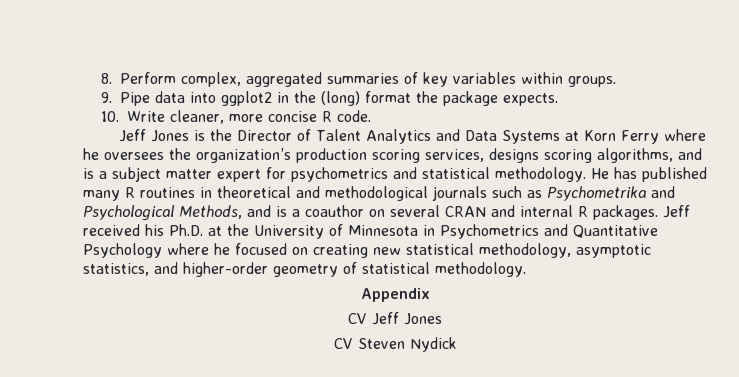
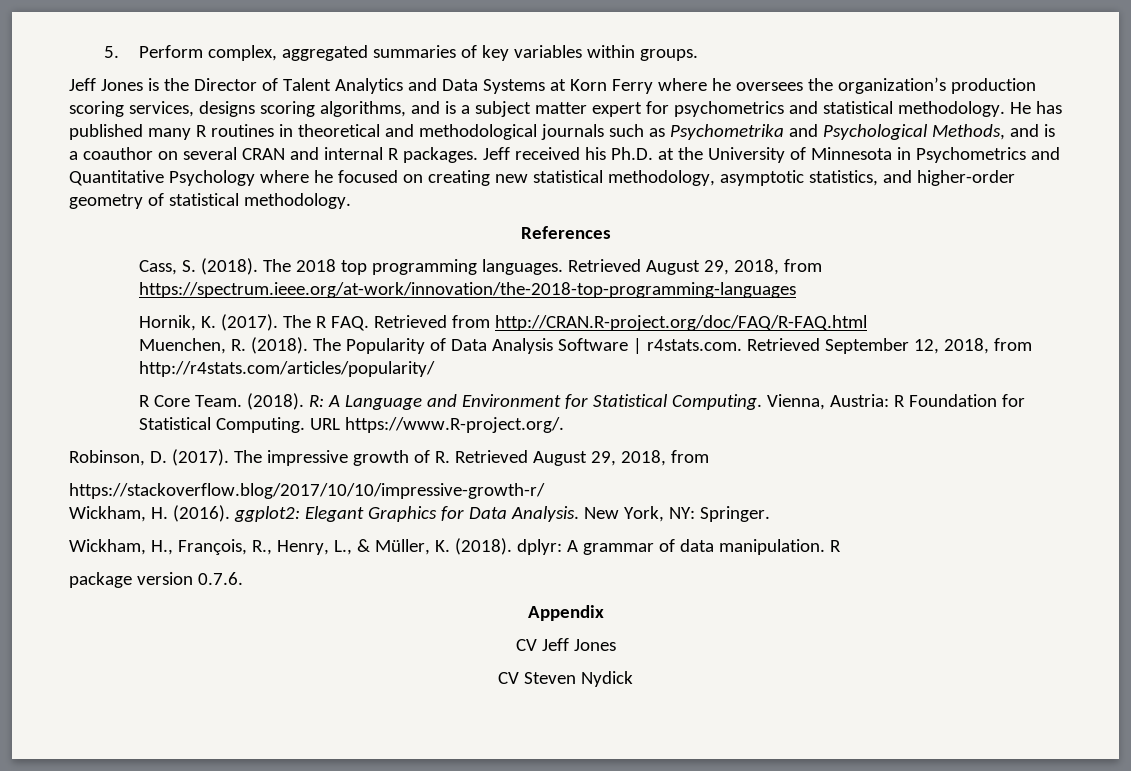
[100,73,112,84] 8. -> [103,46,119,58] 5.
[100,91,558,106] [100,110,371,124] // 9. Pipe data into ggplot2 in the (long) format the package expects. // 10. Write cleaner, more concise R code. -> (698, 55) none
(526, 269) none -> [520,226,611,239] [138,258,822,275] [138,282,796,298] [138,314,867,331] [138,337,1032,354] [138,361,435,377] [138,393,1025,410] [138,417,564,433] [69,449,709,466] [69,483,545,499] [69,505,770,522] [69,538,841,555] [69,572,243,588] // References // Cass, S. (2018). The 2018 top programming languages. Retrieved August 29, 2018, from https://spectrum.ieee.org/at-work/innovation/the-2018-top-programming-languages // Hornik, K. (2017). The R FAQ. Retrieved from http://CRAN.R-project.org/doc/FAQ/R-FAQ.html // Muenchen, R. (2018). The Popularity of Data Analysis Software | r4stats.com. Retrieved September 12, 2018, from http://r4stats.com/articles/popularity/ // R Core Team. (2018). R: A Language and Environment for Statistical Computing. Vienna, Austria: R Foundation for Statistical Computing. URL https://www.R-project.org/. // Robinson, D. (2017). The impressive growth of R. Retrieved August 29, 2018, from // https://stackoverflow.blog/2017/10/10/impressive-growth-r/ // Wickham, H. (2016). ggplot2: Elegant Graphics for Data Analysis. New York, NY: Springer. // Wickham, H., François, R., Henry, L., & Müller, K. (2018). dplyr: A grammar of data manipulation. R // package version 0.7.6.

